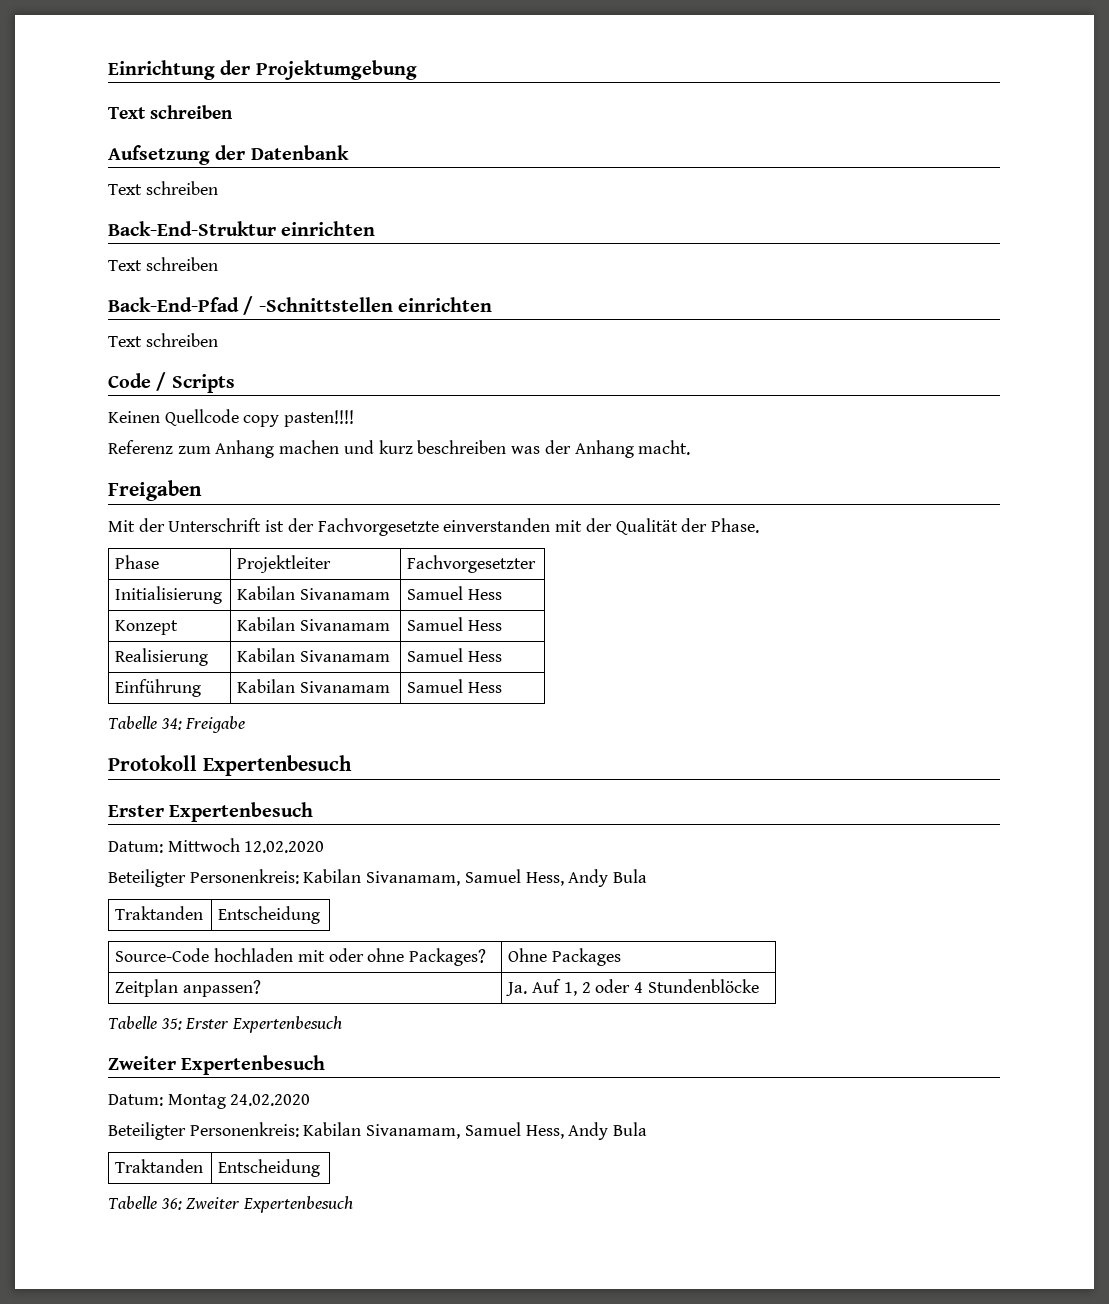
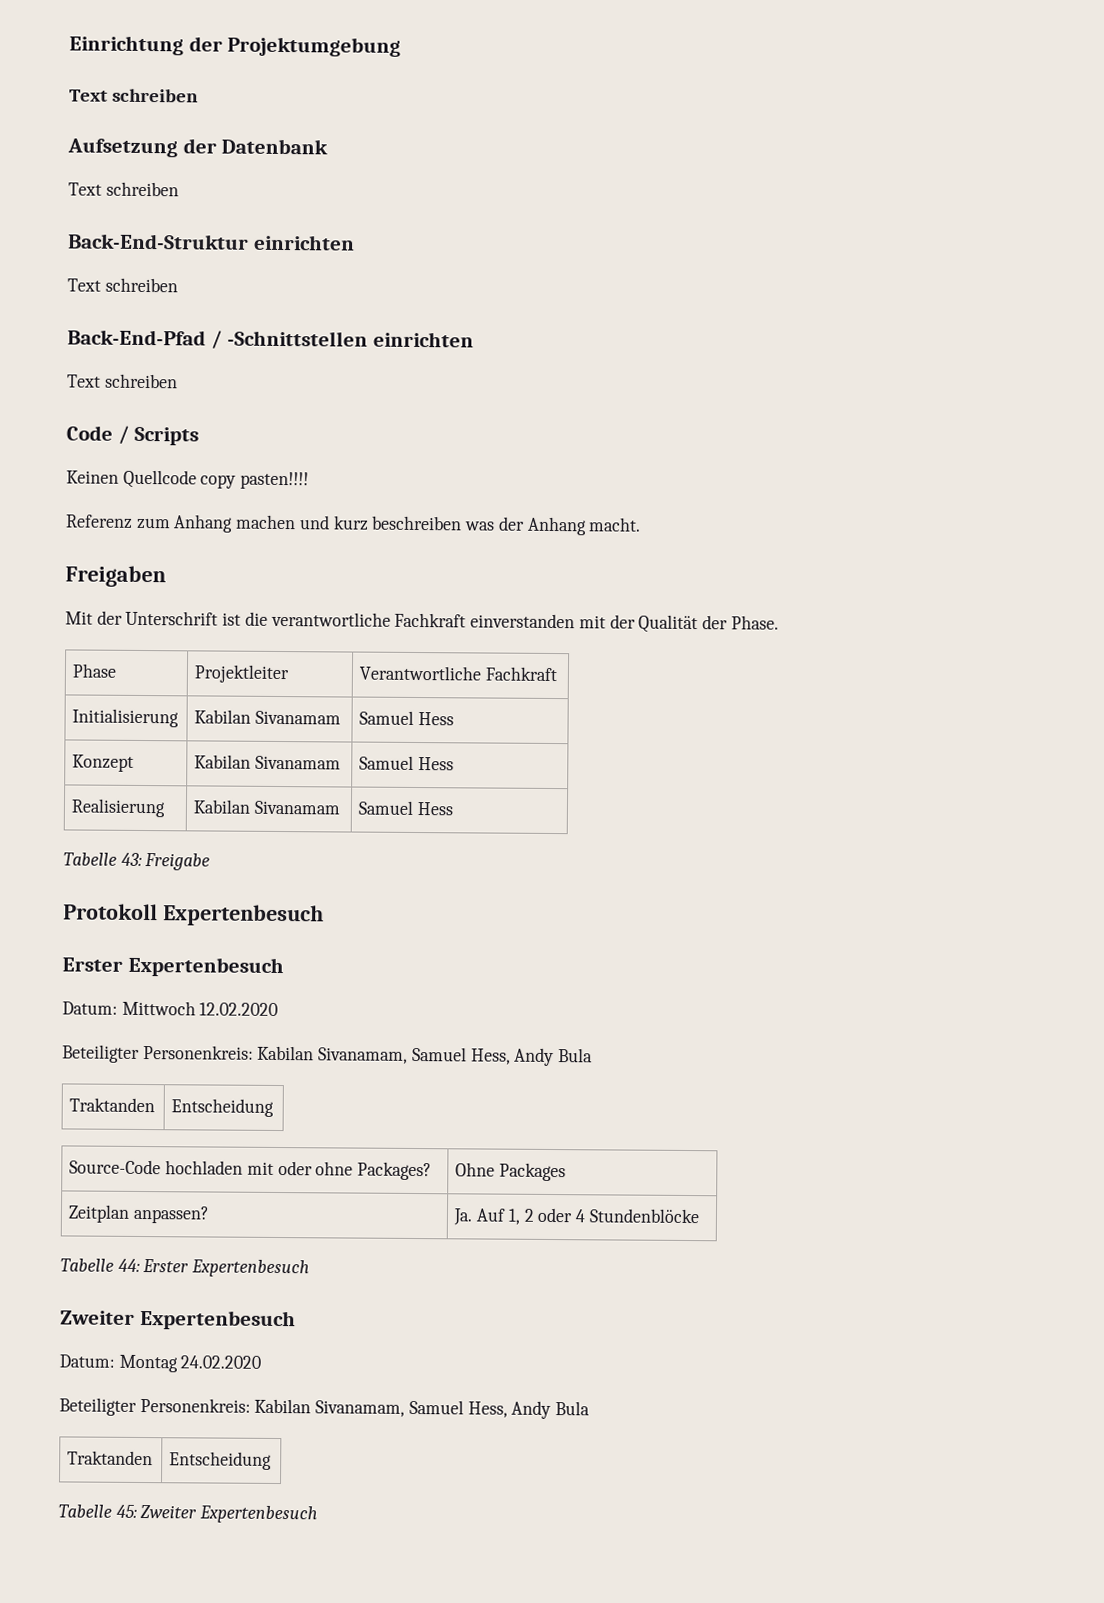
[287,518,439,536] der Fachvorgesetzte -> [244,611,467,628] die verantwortliche Fachkraft
[407,555,537,573] Fachvorgesetzter -> [359,665,558,682] Verantwortliche Fachkraft
[115,679,202,697] [237,679,391,693] [407,679,503,693] [108,716,182,730] // Einführung | Kabilan Sivanamam | Samuel Hess // Tabelle 34: -> [63,852,142,866] // Tabelle 43:
[160,1018,182,1030] 35: -> [117,1258,140,1272] 44:
[160,1198,182,1210] 36: -> [115,1504,137,1518] 45:

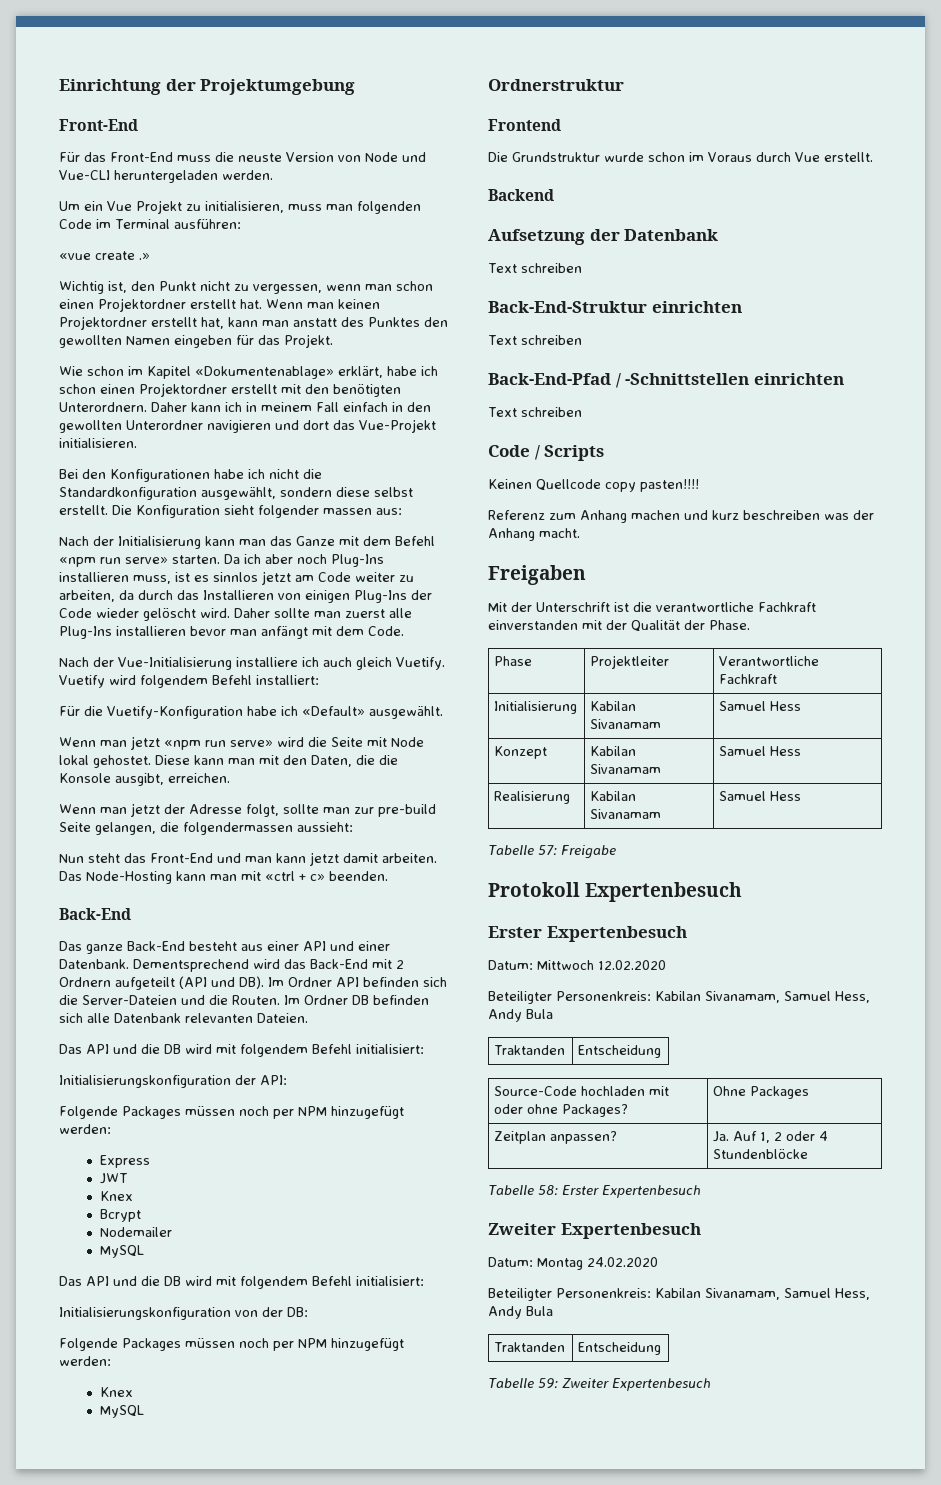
[69,88,200,103] Text schreiben -> [59,119,138,131] [59,152,426,162] [59,170,273,183] [59,200,421,214] [59,219,241,229] [59,251,150,260] [59,281,433,294] [59,298,380,312] [59,316,448,330] [59,334,333,348] [59,366,438,379] [59,383,401,397] [59,402,431,412] [59,419,436,433] [59,438,137,448] [59,469,322,482] [59,487,413,500] [59,505,402,518] [59,536,435,549] [59,554,384,567] [59,571,414,585] [59,590,432,603] [59,607,412,621] [59,626,404,639] [59,657,445,670] [59,675,319,688] [59,706,443,719] [59,736,424,750] [59,755,398,768] [59,773,230,786] [59,803,436,817] [59,822,353,835] [59,852,437,866] [59,871,388,884] [59,908,131,920] [59,941,390,954] [59,959,404,972] [59,976,447,990] [59,995,429,1005] [59,1013,308,1023] [59,1044,424,1057] [59,1075,287,1088] [59,1106,404,1119] [59,1124,111,1134] [99,1155,150,1168] [99,1173,127,1184] [99,1191,133,1201] [99,1209,141,1222] [99,1227,172,1237] [99,1245,144,1258] [59,1276,424,1289] [59,1307,308,1320] [59,1338,404,1351] [59,1356,111,1366] [99,1387,133,1397] [99,1405,144,1418] [488,79,624,91] [488,119,561,131] [488,152,873,162] [488,189,554,201] Front-End // Für das Front-End muss die neuste Version von Node und Vue-CLI heruntergeladen werden. // Um ein Vue Projekt zu initialisieren, muss man folgenden Code im Terminal ausführen: // «vue create .» // Wichtig ist, den Punkt nicht zu vergessen, wenn man schon einen Projektordner erstellt hat. Wenn man keinen Projektordner erstellt hat, kann man anstatt des Punktes den gewollten Namen eingeben für das Projekt. // Wie schon im Kapitel «Dokumentenablage» erklärt, habe ich schon einen Projektordner erstellt mit den benötigten Unterordnern. Daher kann ich in meinem Fall einfach in den gewollten Unterordner navigieren und dort das Vue-Projekt initialisieren. // Bei den Konfigurationen habe ich nicht die Standardkonfiguration ausgewählt, sondern diese selbst erstellt. Die Konfiguration sieht folgender massen aus: // Nach der Initialisierung kann man das Ganze mit dem Befehl «npm run serve» starten. Da ich aber noch Plug-Ins installieren muss, ist es sinnlos jetzt am Code weiter zu arbeiten, da durch das Installieren von einigen Plug-Ins der Code wieder gelöscht wird. Daher sollte man zuerst alle Plug-Ins installieren bevor man anfängt mit dem Code. // Nach der Vue-Initialisierung installiere ich auch gleich Vuetify. Vuetify wird folgendem Befehl installiert: // Für die Vuetify-Konfiguration habe ich «Default» ausgewählt. // Wenn man jetzt «npm run serve» wird die Seite mit Node lokal gehostet. Diese kann man mit den Daten, die die Konsole ausgibt, erreichen. // Wenn man jetzt der Adresse folgt, sollte man zur pre-build Seite gelangen, die folgendermassen aussieht: // Nun steht das Front-End und man kann jetzt damit arbeiten. Das Node-Hosting kann man mit «ctrl + c» beenden. // Back-End // Das ganze Back-End besteht aus einer API und einer Datenbank. Dementsprechend wird das Back-End mit 2 Ordnern aufgeteilt (API und DB). Im Ordner API befinden sich die Server-Dateien und die Routen. Im Ordner DB befinden sich alle Datenbank relevanten Dateien. // Das API und die DB wird mit folgendem Befehl initialisiert: // Initialisierungskonfiguration der API: // Folgende Packages müssen noch per NPM hinzugefügt werden: // Express // JWT // Knex // Bcrypt // Nodemailer // MySQL // Das API und die DB wird mit folgendem Befehl initialisiert: // Initialisierungskonfiguration von der DB: // Folgende Packages müssen noch per NPM hinzugefügt werden: // Knex // MySQL // Ordnerstruktur // Frontend // Die Grundstruktur wurde schon im Voraus durch Vue erstellt. // Backend
[120,852,142,866] 43: -> [537,845,557,856] 57:
[117,1258,140,1272] 44: -> [537,1185,558,1196] 58:
[115,1504,137,1518] 45: -> [537,1378,558,1389] 59:

